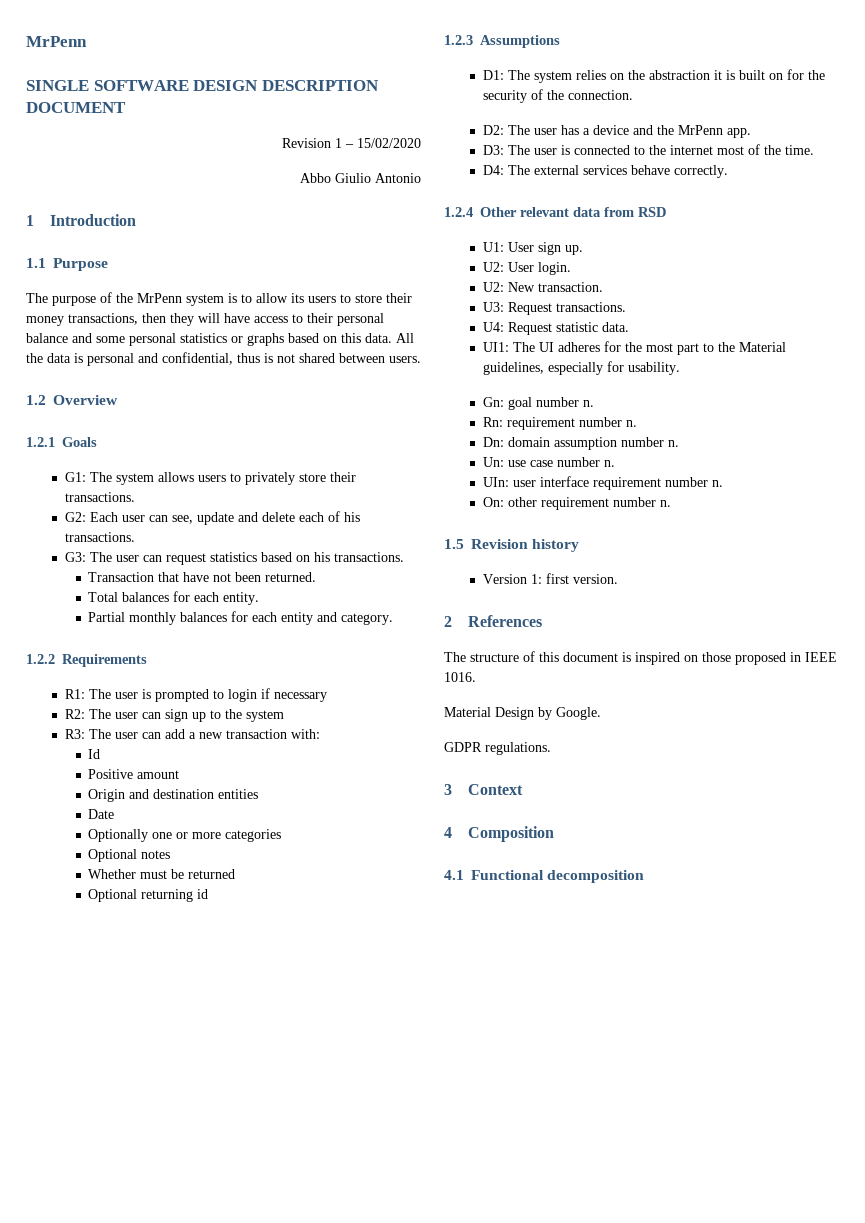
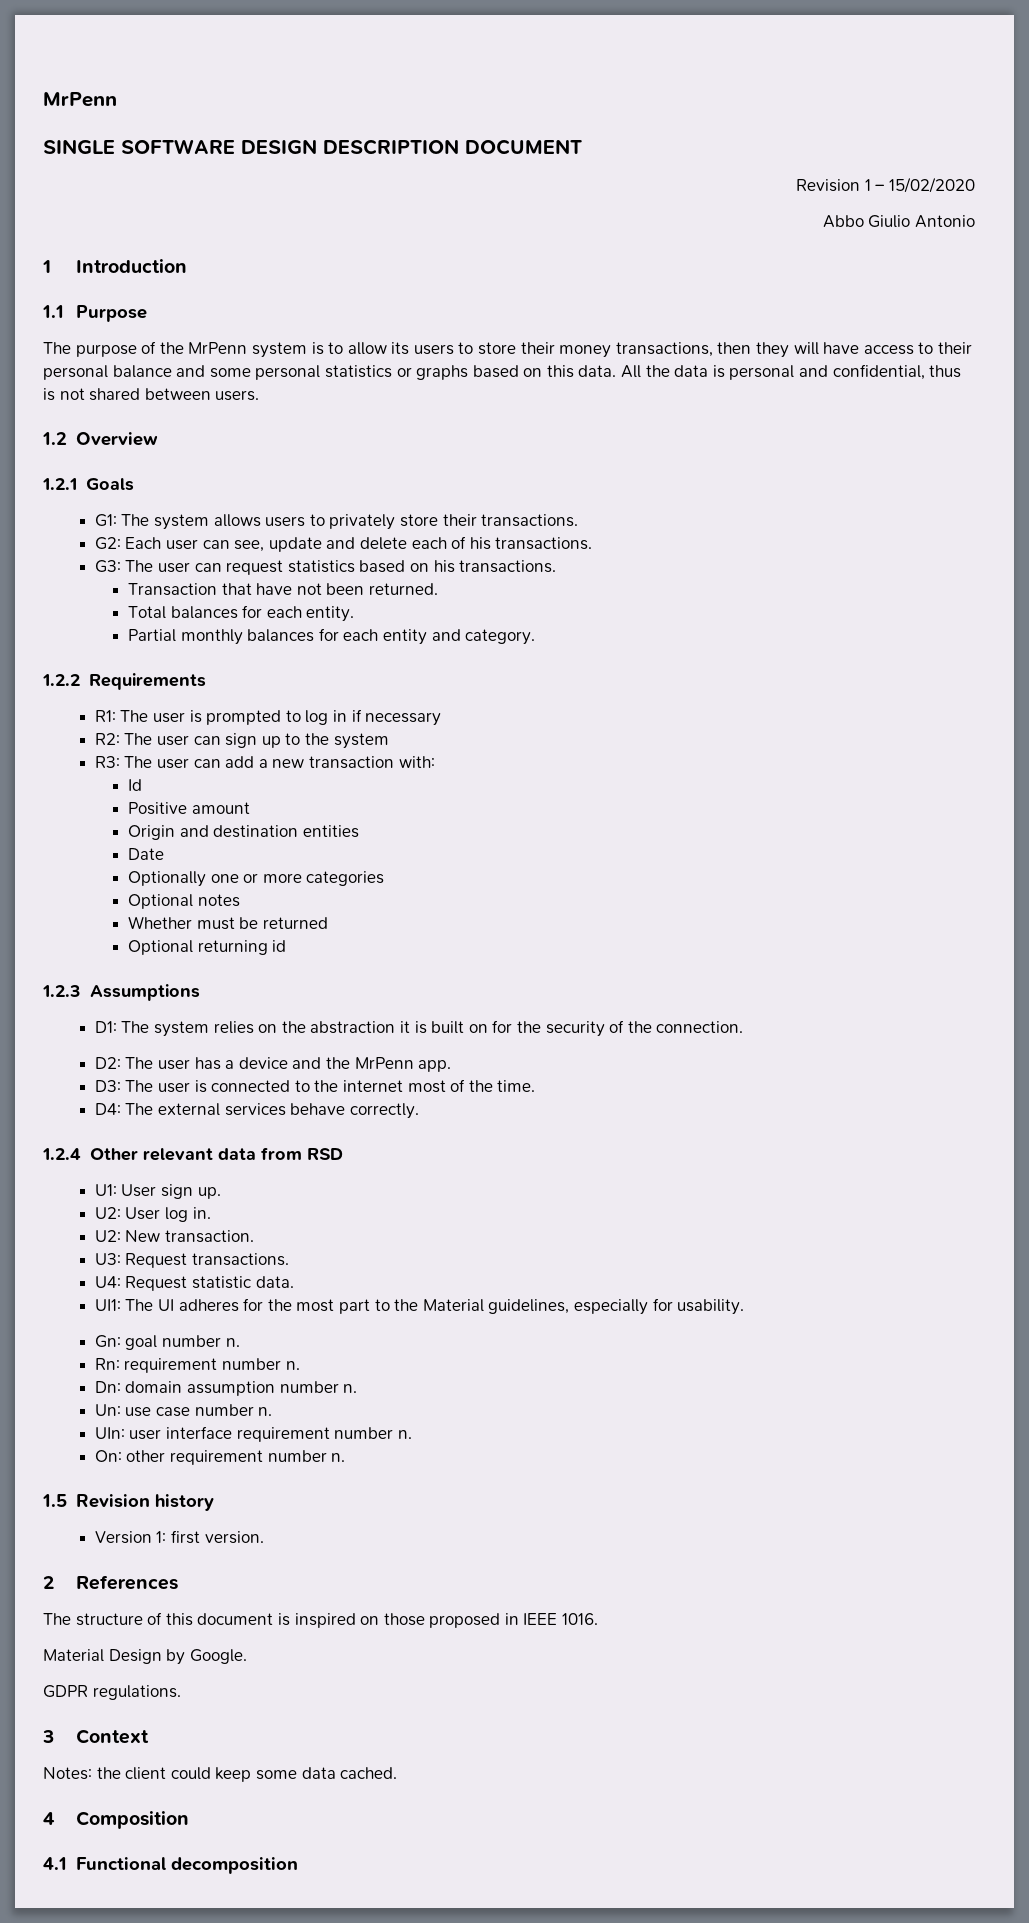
[227,689,257,702] login -> [305,710,347,725] log in
[537,262,571,275] login. -> [165,1207,211,1222] log in.
(523, 789) none -> [43,1767,398,1782] // Notes: the client could keep some data cached.

